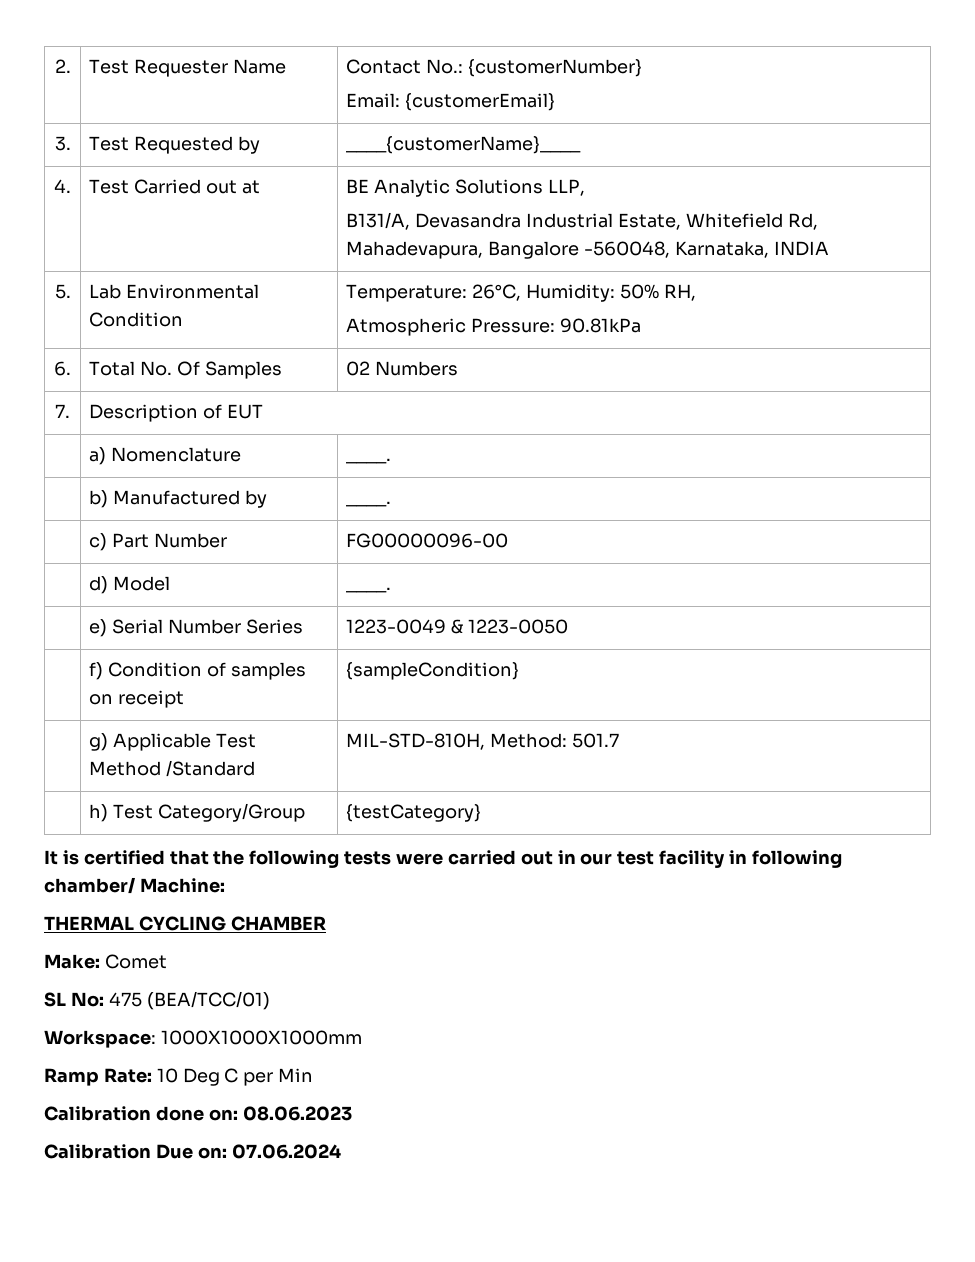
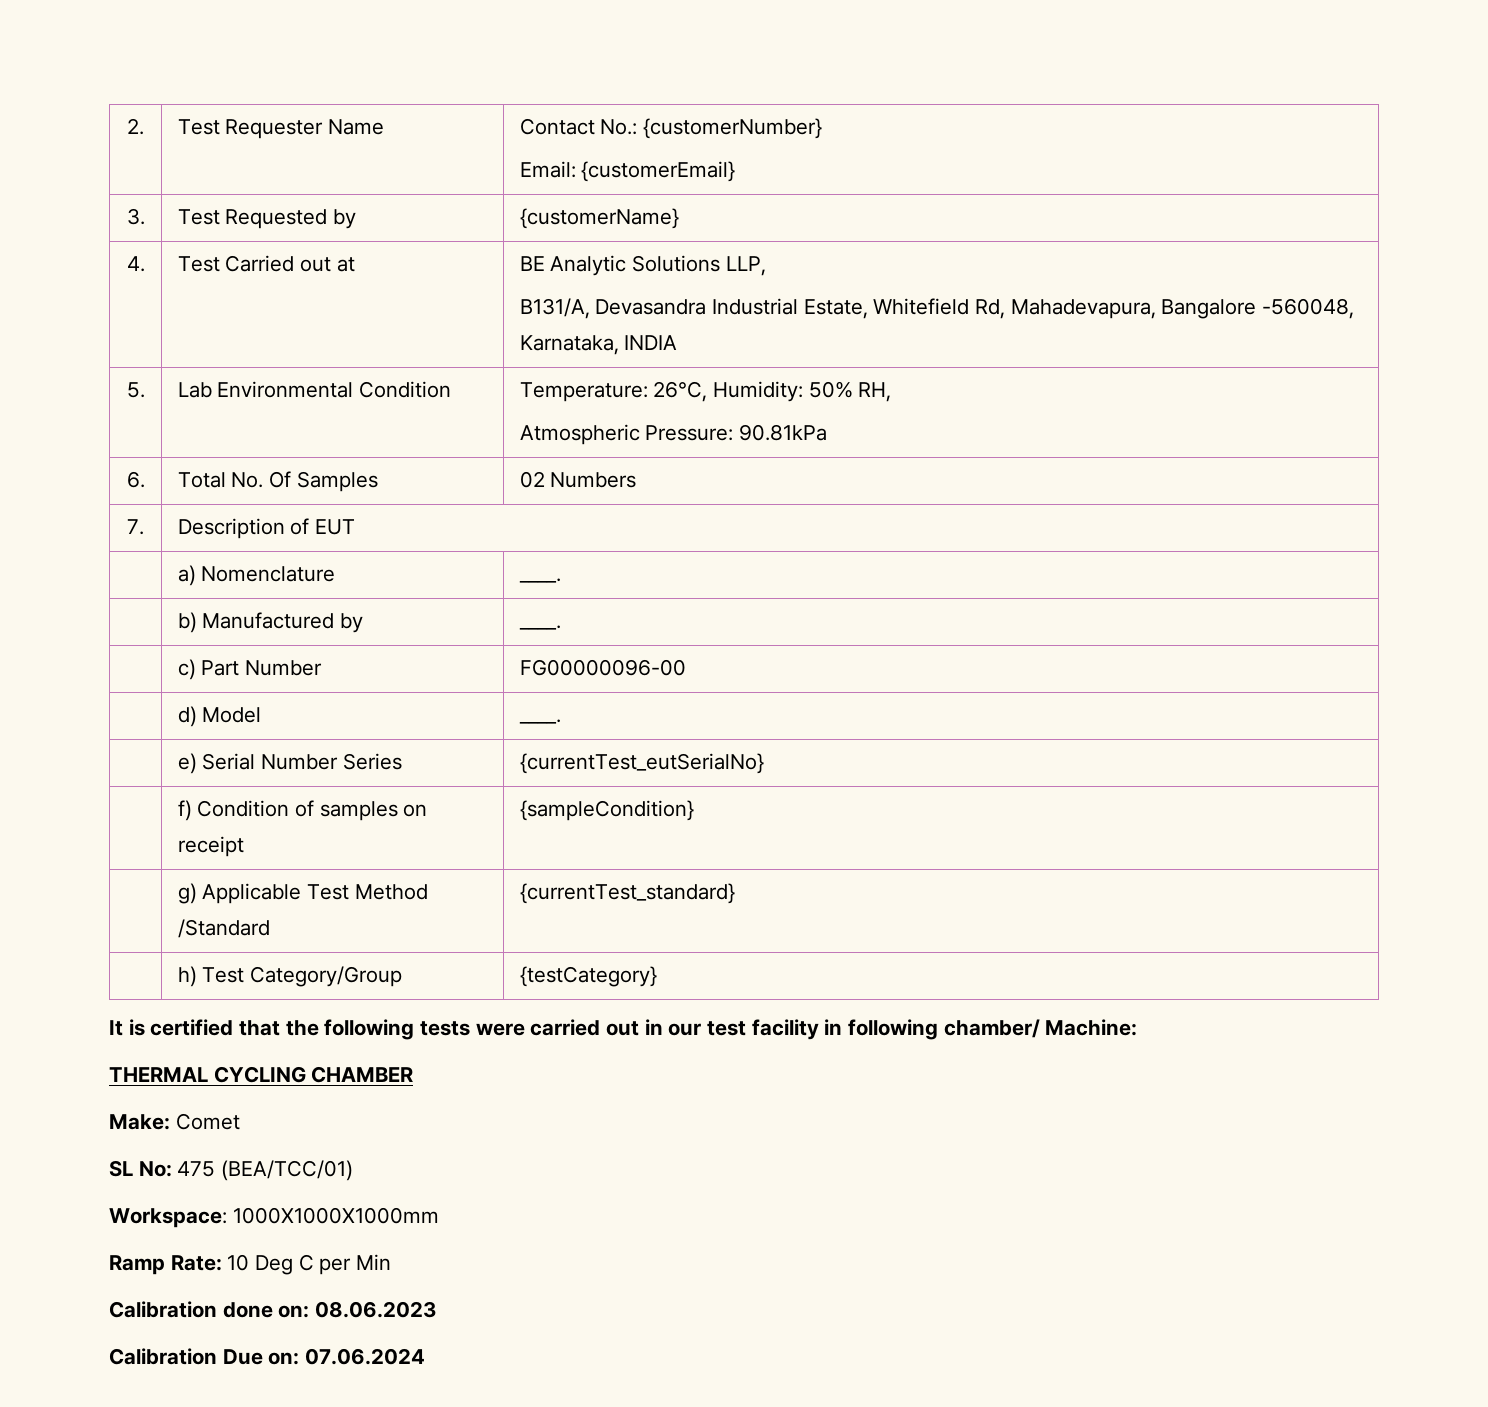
[346,136,582,154] ____{customerName}____ -> [519,208,679,229] {customerName}
[346,619,569,634] 1223-0049 & 1223-0050 -> [519,753,764,774] {currentTest_eutSerialNo}
[346,733,620,750] MIL-STD-810H, Method: 501.7 -> [519,883,735,904] {currentTest_standard}

